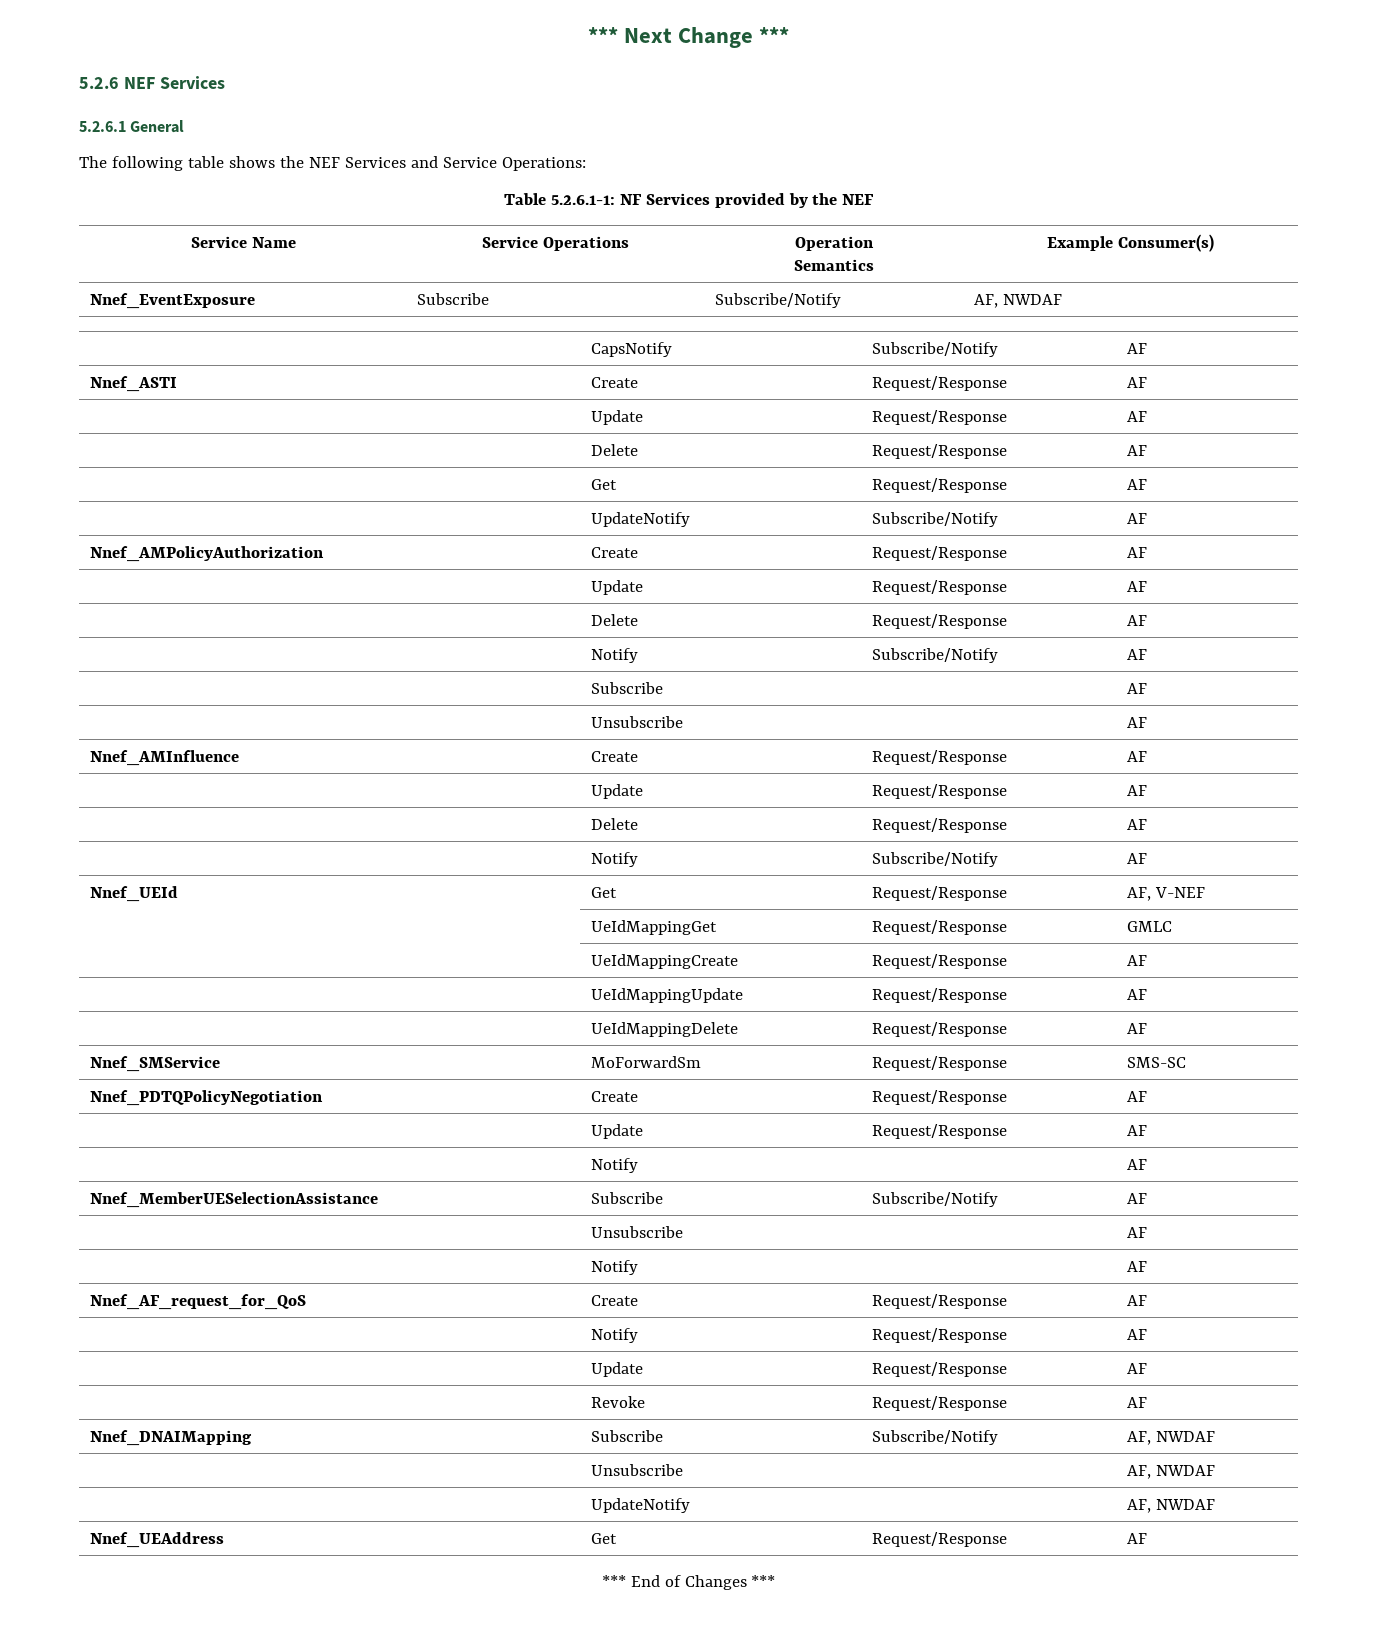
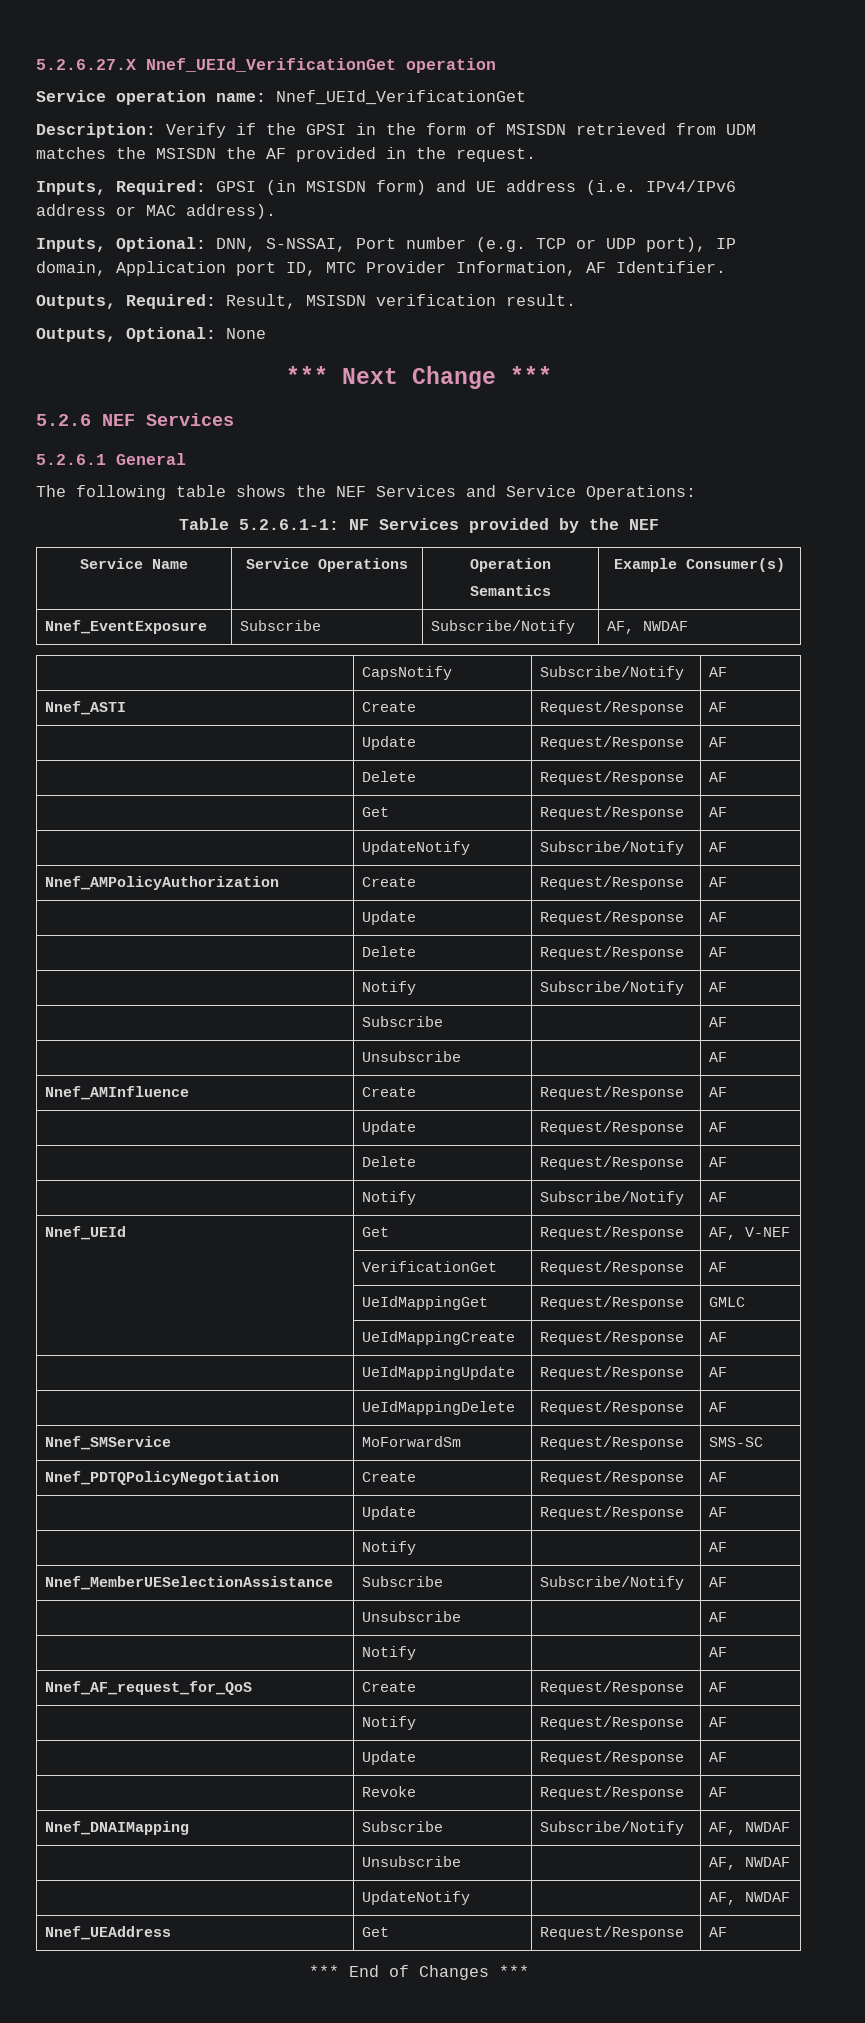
(587, 35) none -> [36,58,496,73] [36,90,526,105] [36,123,756,138] [36,147,536,162] [36,180,736,195] [36,204,276,219] [36,237,736,252] [36,261,726,276] [36,294,576,309] [36,327,266,342] 5.2.6.27.X Nnef_UEId_VerificationGet operation // Service operation name: Nnef_UEId_VerificationGet // Description: Verify if the GPSI in the form of MSISDN retrieved from UDM matches the MSISDN the AF provided in the request. // Inputs, Required: GPSI (in MSISDN form) and UE address (i.e. IPv4/IPv6 address or MAC address). // Inputs, Optional: DNN, S-NSSAI, Port number (e.g. TCP or UDP port), IP domain, Application port ID, MTC Provider Information, AF Identifier. // Outputs, Required: Result, MSISDN verification result. // Outputs, Optional: None //
(1205, 892) none -> [362,1261,498,1272] [540,1261,685,1275] [709,1262,728,1272] // | VerificationGet | Request/Response | AF

